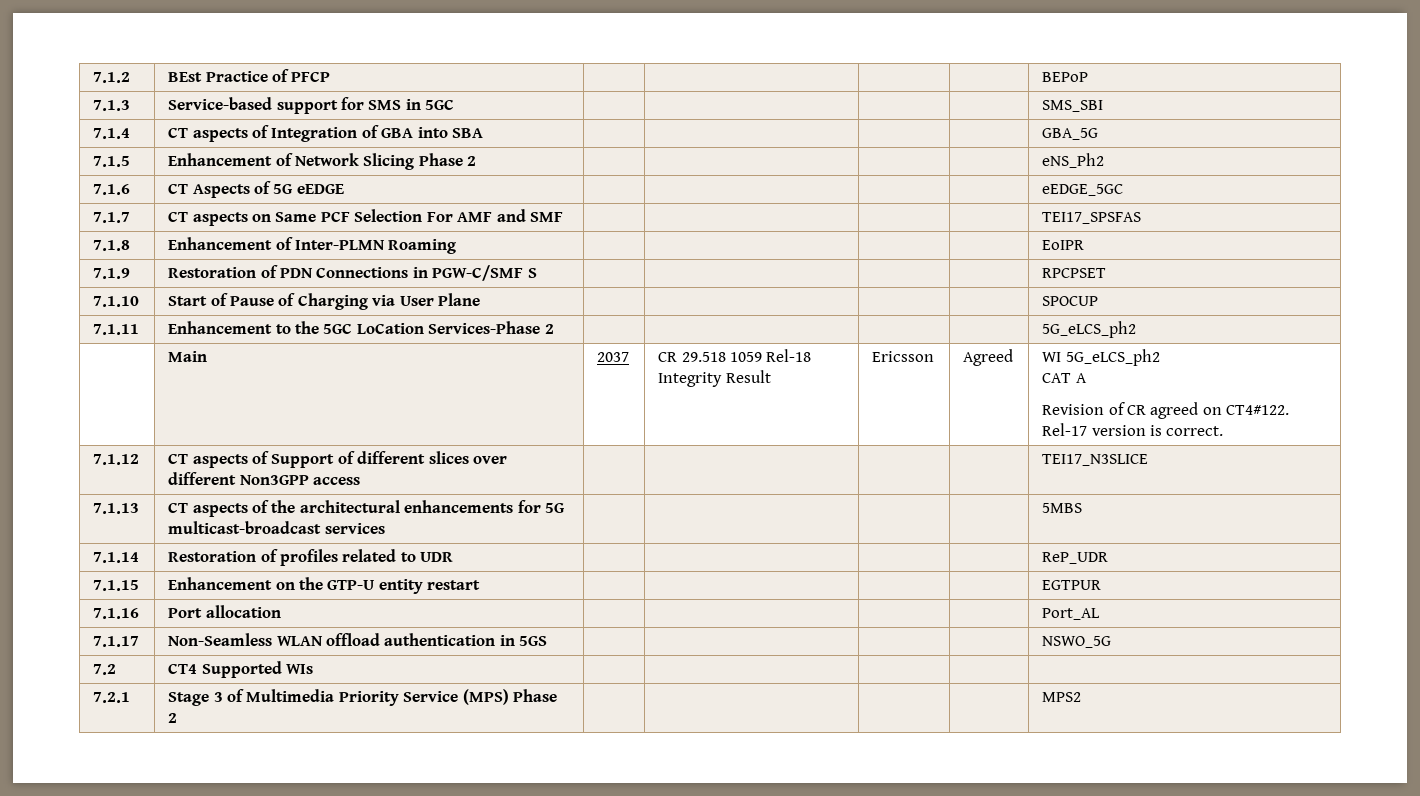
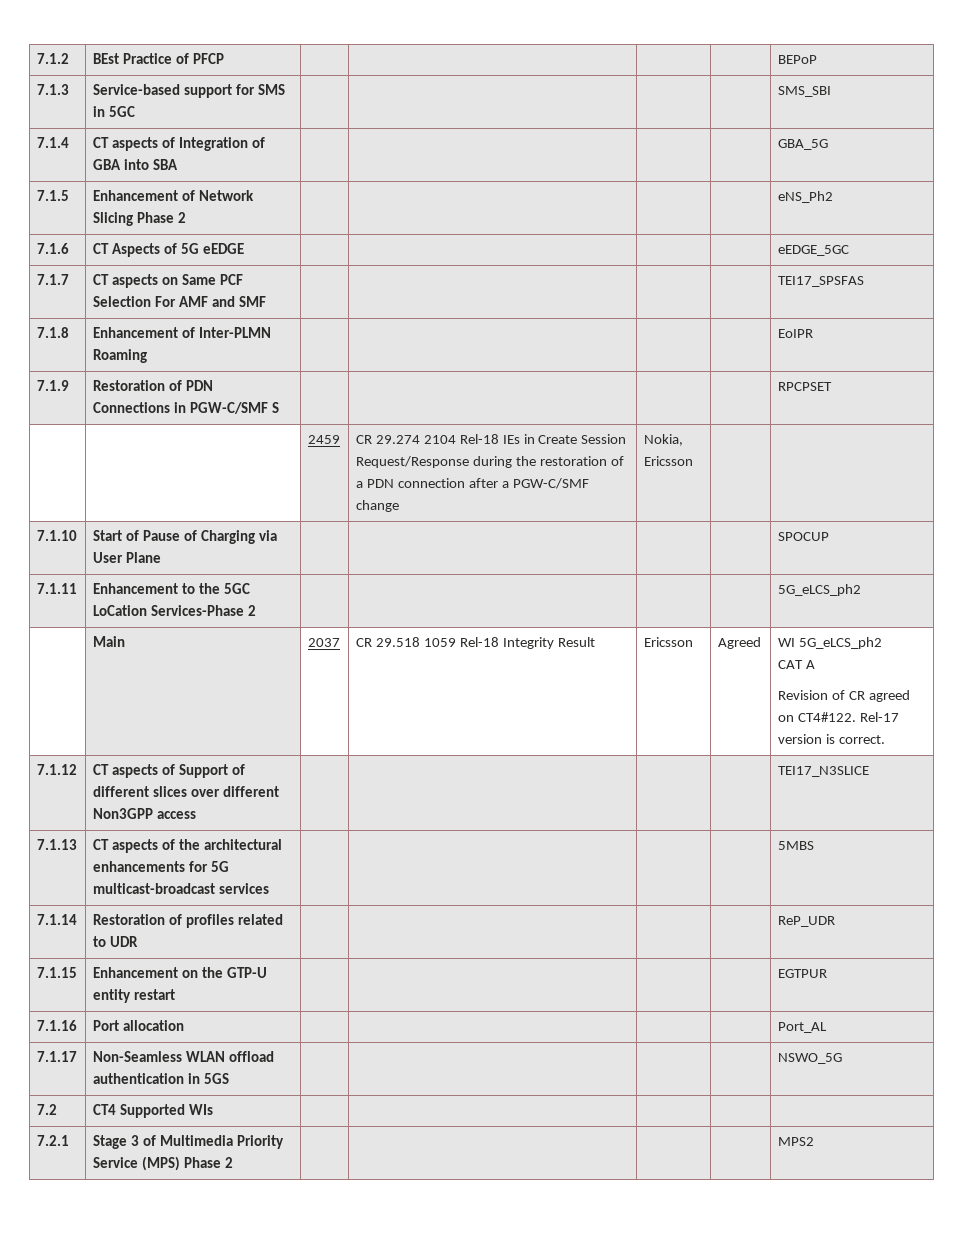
(1107, 273) none -> [307,435,340,444] [355,434,627,444] [355,456,624,468] [355,478,589,489] [355,500,399,512] [643,434,683,446] [643,456,693,466] // | | 2459 | CR 29.274 2104 Rel-18 IEs in Create Session Request/Response during the restoration of a PDN connection after a PGW-C/SMF change | Nokia, Ericsson | |

